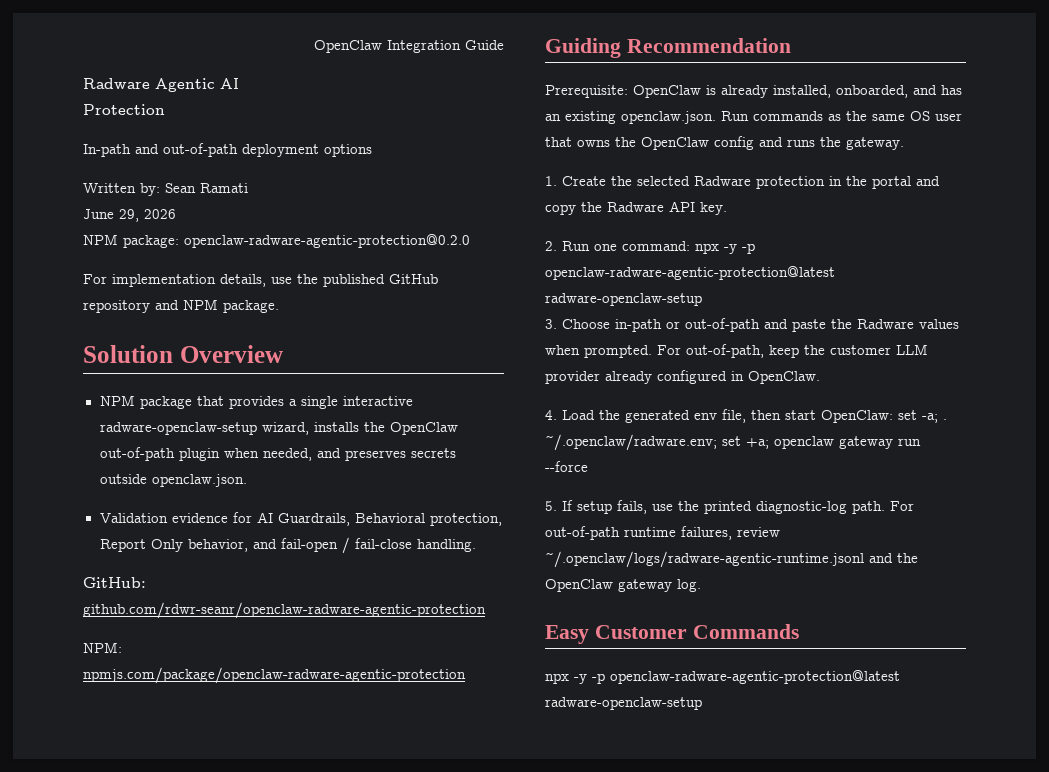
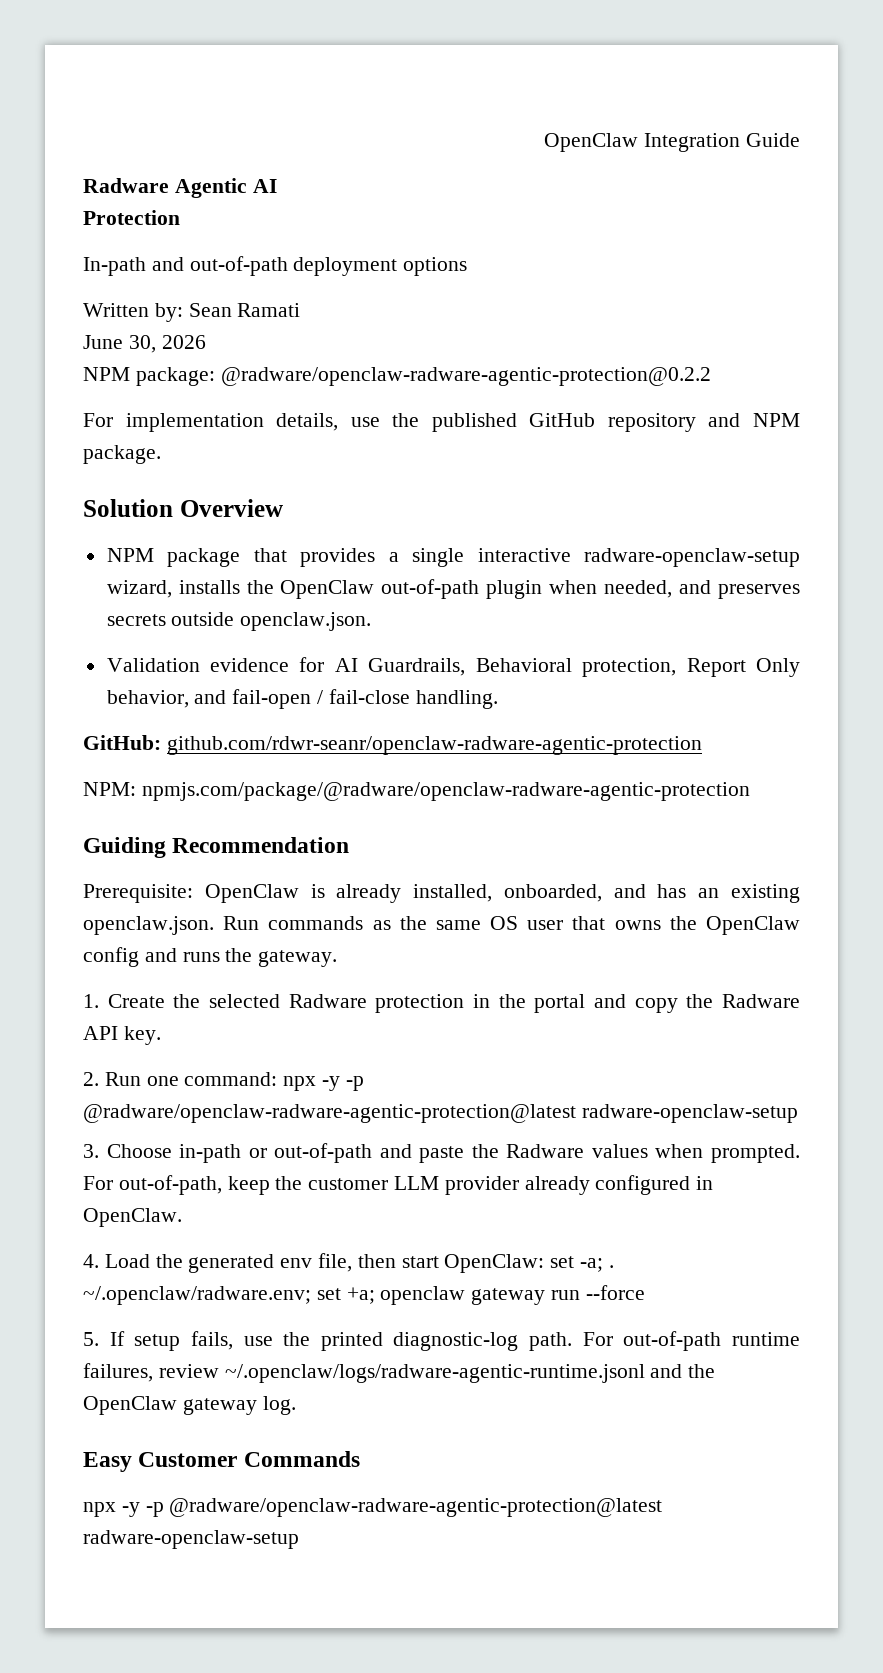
[119,209,139,222] 29, -> [128,335,156,353] 30,
[184,234,470,248] openclaw-radware-agentic-protection@0.2.0 -> [220,367,711,386] @radware/openclaw-radware-agentic-protection@0.2.2
[83,667,466,684] npmjs.com/package/openclaw-radware-agentic-protection -> [141,782,750,801] npmjs.com/package/@radware/openclaw-radware-agentic-protection
[545,266,835,280] openclaw-radware-agentic-protection@latest -> [83,1104,576,1123] @radware/openclaw-radware-agentic-protection@latest
[610,670,900,684] openclaw-radware-agentic-protection@latest -> [169,1498,663,1517] @radware/openclaw-radware-agentic-protection@latest

